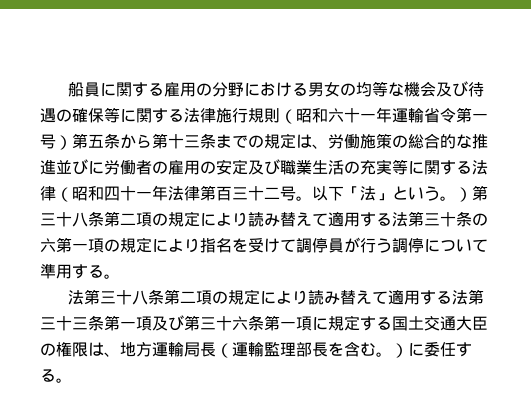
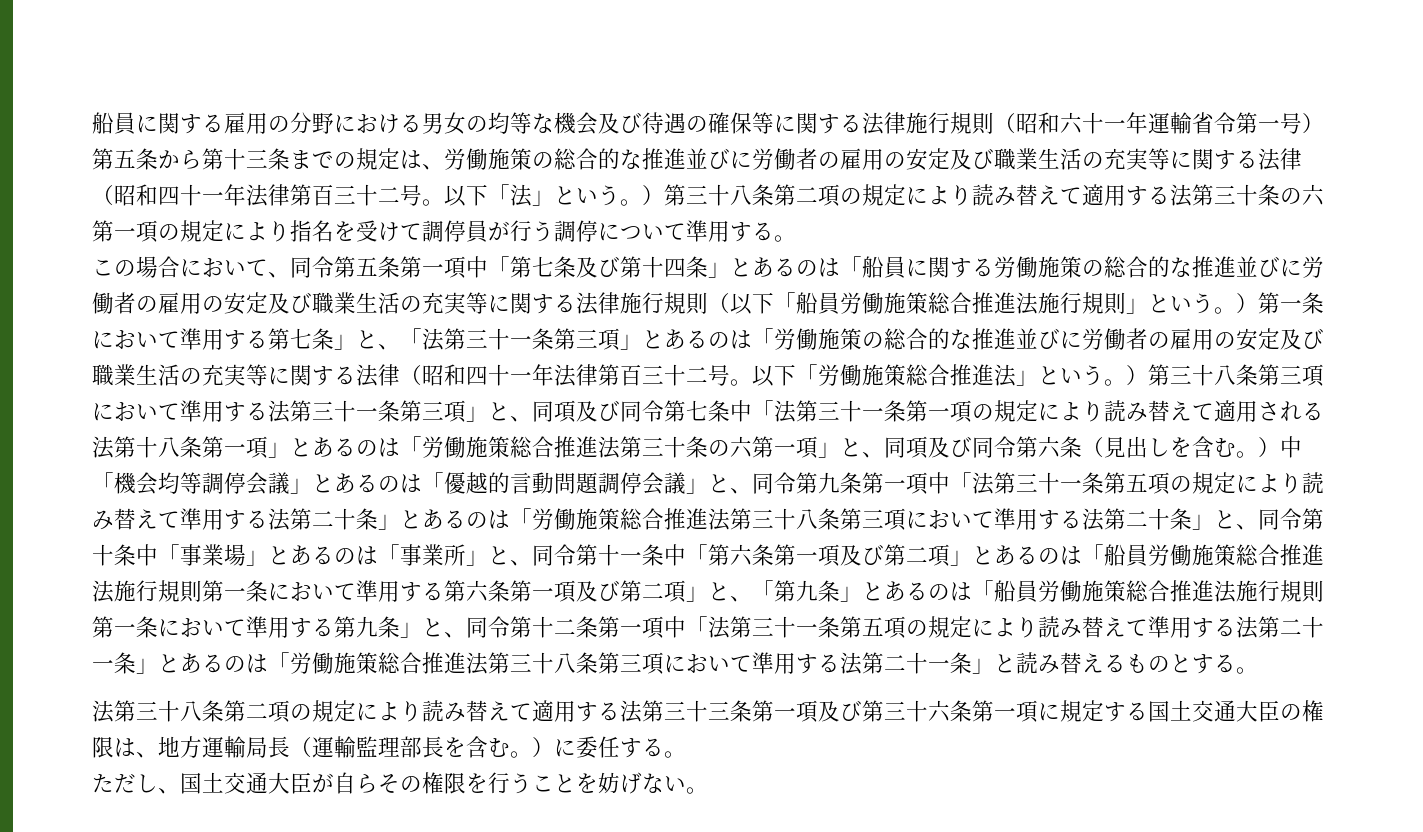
(120, 276) none -> [92,256,1324,279] [92,292,1324,315] [92,328,1324,351] [92,364,1324,387] [92,400,1324,423] [92,436,1302,459] [92,472,1324,495] [92,508,1324,531] [92,544,1324,567] [92,580,1324,603] [92,616,1324,639] [92,652,1258,675] // この場合において、同令第五条第一項中「第七条及び第十四条」とあるのは「船員に関する労働施策の総合的な推進並びに労働者の雇用の安定及び職業生活の充実等に関する法律施行規則（以下「船員労働施策総合推進法施行規則」という。）第一条において準用する第七条」と、「法第三十一条第三項」とあるのは「労働施策の総合的な推進並びに労働者の雇用の安定及び職業生活の充実等に関する法律（昭和四十一年法律第百三十二号。以下「労働施策総合推進法」という。）第三十八条第三項において準用する法第三十一条第三項」と、同項及び同令第七条中「法第三十一条第一項の規定により読み替えて適用される法第十八条第一項」とあるのは「労働施策総合推進法第三十条の六第一項」と、同項及び同令第六条（見出しを含む。）中「機会均等調停会議」とあるのは「優越的言動問題調停会議」と、同令第九条第一項中「法第三十一条第五項の規定により読み替えて準用する法第二十条」とあるのは「労働施策総合推進法第三十八条第三項において準用する法第二十条」と、同令第十条中「事業場」とあるのは「事業所」と、同令第十一条中「第六条第一項及び第二項」とあるのは「船員労働施策総合推進法施行規則第一条において準用する第六条第一項及び第二項」と、「第九条」とあるのは「船員労働施策総合推進法施行規則第一条において準用する第九条」と、同令第十二条第一項中「法第三十一条第五項の規定により読み替えて準用する法第二十一条」とあるのは「労働施策総合推進法第三十八条第三項において準用する法第二十一条」と読み替えるものとする。
(72, 380) none -> [92,772,708,794] // ただし、国土交通大臣が自らその権限を行うことを妨げない。

